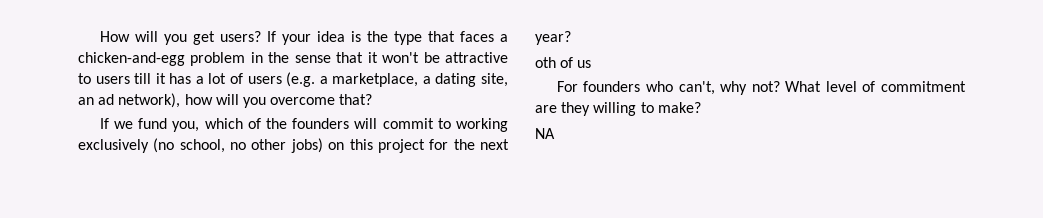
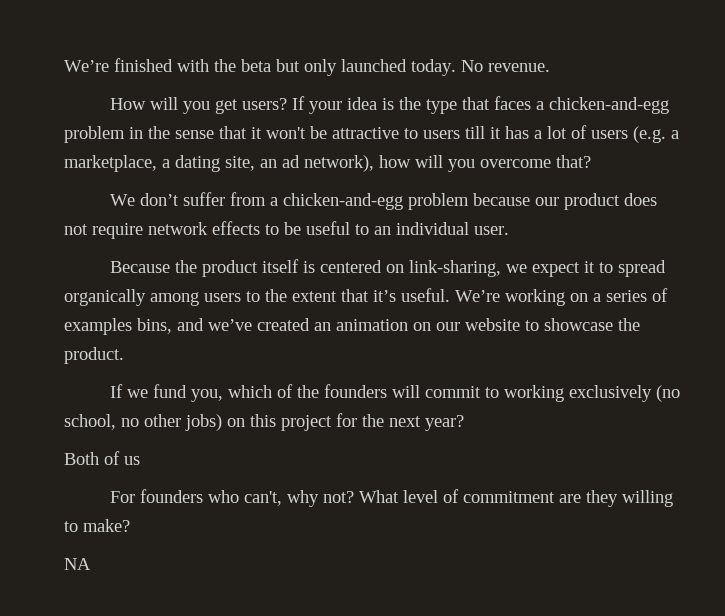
(99, 36) none -> [64,58,550,76] We’re finished with the beta but only launched today. No revenue. //
(373, 99) none -> [110,192,658,210] [64,221,509,239] [110,259,667,277] [64,288,668,306] [64,318,640,335] [64,347,124,364] // We don’t suffer from a chicken-and-egg problem because our product does not require network effects to be useful to an individual user. // Because the product itself is centered on link-sharing, we expect it to spread organically among users to the extent that it’s useful. We’re working on a series of examples bins, and we’ve created an animation on our website to showcase the product.
[535,57,556,68] oth -> [64,452,99,465] Both

